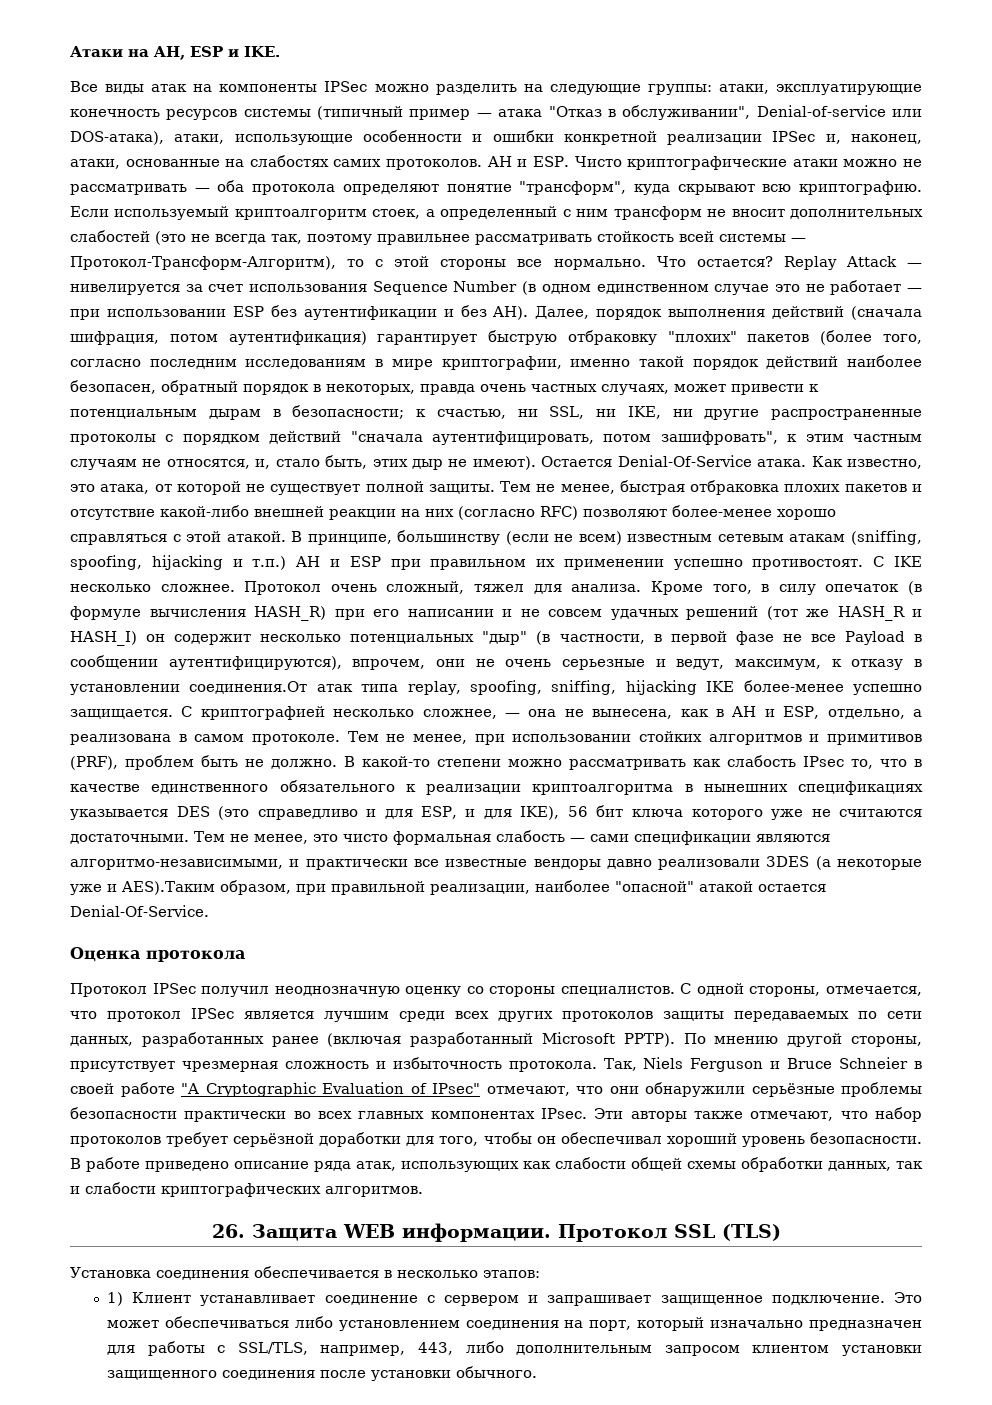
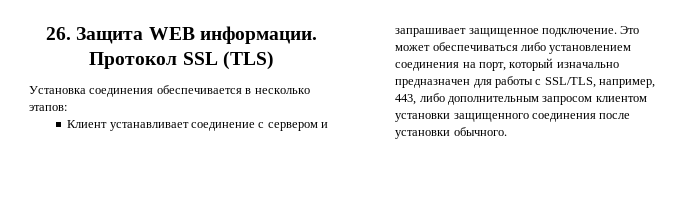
[70,46,280,60] [70,81,923,95] [70,105,923,120] [70,130,922,145] [70,155,922,170] [70,180,923,195] [70,206,923,220] [70,230,806,245] [70,256,922,270] [70,280,923,295] [70,305,922,320] [70,330,923,345] [70,355,923,370] [70,380,819,395] [70,405,922,420] [70,431,922,445] [70,455,923,470] [70,480,922,495] [70,505,836,520] [70,530,923,545] [70,555,923,570] [70,581,923,595] [70,606,922,621] [70,631,922,646] [70,655,922,670] [70,680,922,695] [70,706,922,720] [70,731,922,745] [70,755,922,770] [70,780,923,795] [70,805,922,820] [70,830,830,845] [70,856,922,870] [70,880,826,895] [70,905,209,917] [70,947,245,962] [70,983,922,997] [70,1008,922,1022] [70,1032,922,1047] [70,1057,922,1072] [70,1082,922,1097] [70,1107,923,1122] [70,1132,922,1147] [70,1157,923,1172] [70,1182,423,1197] Атаки на AH, ESP и IKE. // Все виды атак на компоненты IPSec можно разделить на следующие группы: атаки, эксплуатирующие конечность ресурсов системы (типичный пример — атака "Отказ в обслуживании", Denial-of-service или DOS-атака), атаки, использующие особенности и ошибки конкретной реализации IPSec и, наконец, атаки, основанные на слабостях самих протоколов. AH и ESP. Чисто криптографические атаки можно не рассматривать — оба протокола определяют понятие "трансформ", куда скрывают всю криптографию. Если используемый криптоалгоритм стоек, а определенный с ним трансформ не вносит дополнительных слабостей (это не всегда так, поэтому правильнее рассматривать стойкость всей системы — Протокол-Трансформ-Алгоритм), то с этой стороны все нормально. Что остается? Replay Attack — нивелируется за счет использования Sequence Number (в одном единственном случае это не работает — при использовании ESP без аутентификации и без AH). Далее, порядок выполнения действий (сначала шифрация, потом аутентификация) гарантирует быструю отбраковку "плохих" пакетов (более того, согласно последним исследованиям в мире криптографии, именно такой порядок действий наиболее безопасен, обратный порядок в некоторых, правда очень частных случаях, может привести к потенциальным дырам в безопасности; к счастью, ни SSL, ни IKE, ни другие распространенные протоколы с порядком действий "сначала аутентифицировать, потом зашифровать", к этим частным случаям не относятся, и, стало быть, этих дыр не имеют). Остается Denial-Of-Service атака. Как известно, это атака, от которой не существует полной защиты. Тем не менее, быстрая отбраковка плохих пакетов и отсутствие какой-либо внешней реакции на них (согласно RFC) позволяют более-менее хорошо справляться с этой атакой. В принципе, большинству (если не всем) известным сетевым атакам (sniffing, spoofing, hijacking и т.п.) AH и ESP при правильном их применении успешно противостоят. С IKE несколько сложнее. Протокол очень сложный, тяжел для анализа. Кроме того, в силу опечаток (в формуле вычисления HASH_R) при его написании и не совсем удачных решений (тот же HASH_R и HASH_I) он содержит несколько потенциальных "дыр" (в частности, в первой фазе не все Payload в сообщении аутентифицируются), впрочем, они не очень серьезные и ведут, максимум, к отказу в установлении соединения.От атак типа replay, spoofing, sniffing, hijacking IKE более-менее успешно защищается. С криптографией несколько сложнее, — она не вынесена, как в AH и ESP, отдельно, а реализована в самом протоколе. Тем не менее, при использовании стойких алгоритмов и примитивов (PRF), проблем быть не должно. В какой-то степени можно рассматривать как слабость IPsec то, что в качестве единственного обязательного к реализации криптоалгоритма в нынешних спецификациях указывается DES (это справедливо и для ESP, и для IKE), 56 бит ключа которого уже не считаются достаточными. Тем не менее, это чисто формальная слабость — сами спецификации являются алгоритмо-независимыми, и практически все известные вендоры давно реализовали 3DES (а некоторые уже и AES).Таким образом, при правильной реализации, наиболее "опасной" атакой остается Denial-Of-Service. // Оценка протокола // Протокол IPSec получил неоднозначную оценку со стороны специалистов. С одной стороны, отмечается, что протокол IPSec является лучшим среди всех других протоколов защиты передаваемых по сети данных, разработанных ранее (включая разработанный Microsoft PPTP). По мнению другой стороны, присутствует чрезмерная сложность и избыточность протокола. Так, Niels Ferguson и Bruce Schneier в своей работе "A Cryptographic Evaluation of IPsec" отмечают, что они обнаружили серьёзные проблемы безопасности практически во всех главных компонентах IPsec. Эти авторы также отмечают, что набор протоколов требует серьёзной доработки для того, чтобы он обеспечивал хороший уровень безопасности. В работе приведено описание ряда атак, использующих как слабости общей схемы обработки данных, так и слабости криптографических алгоритмов. // -> (46, 33) none
[107,1292,124,1306] 1) -> (67, 108) none

